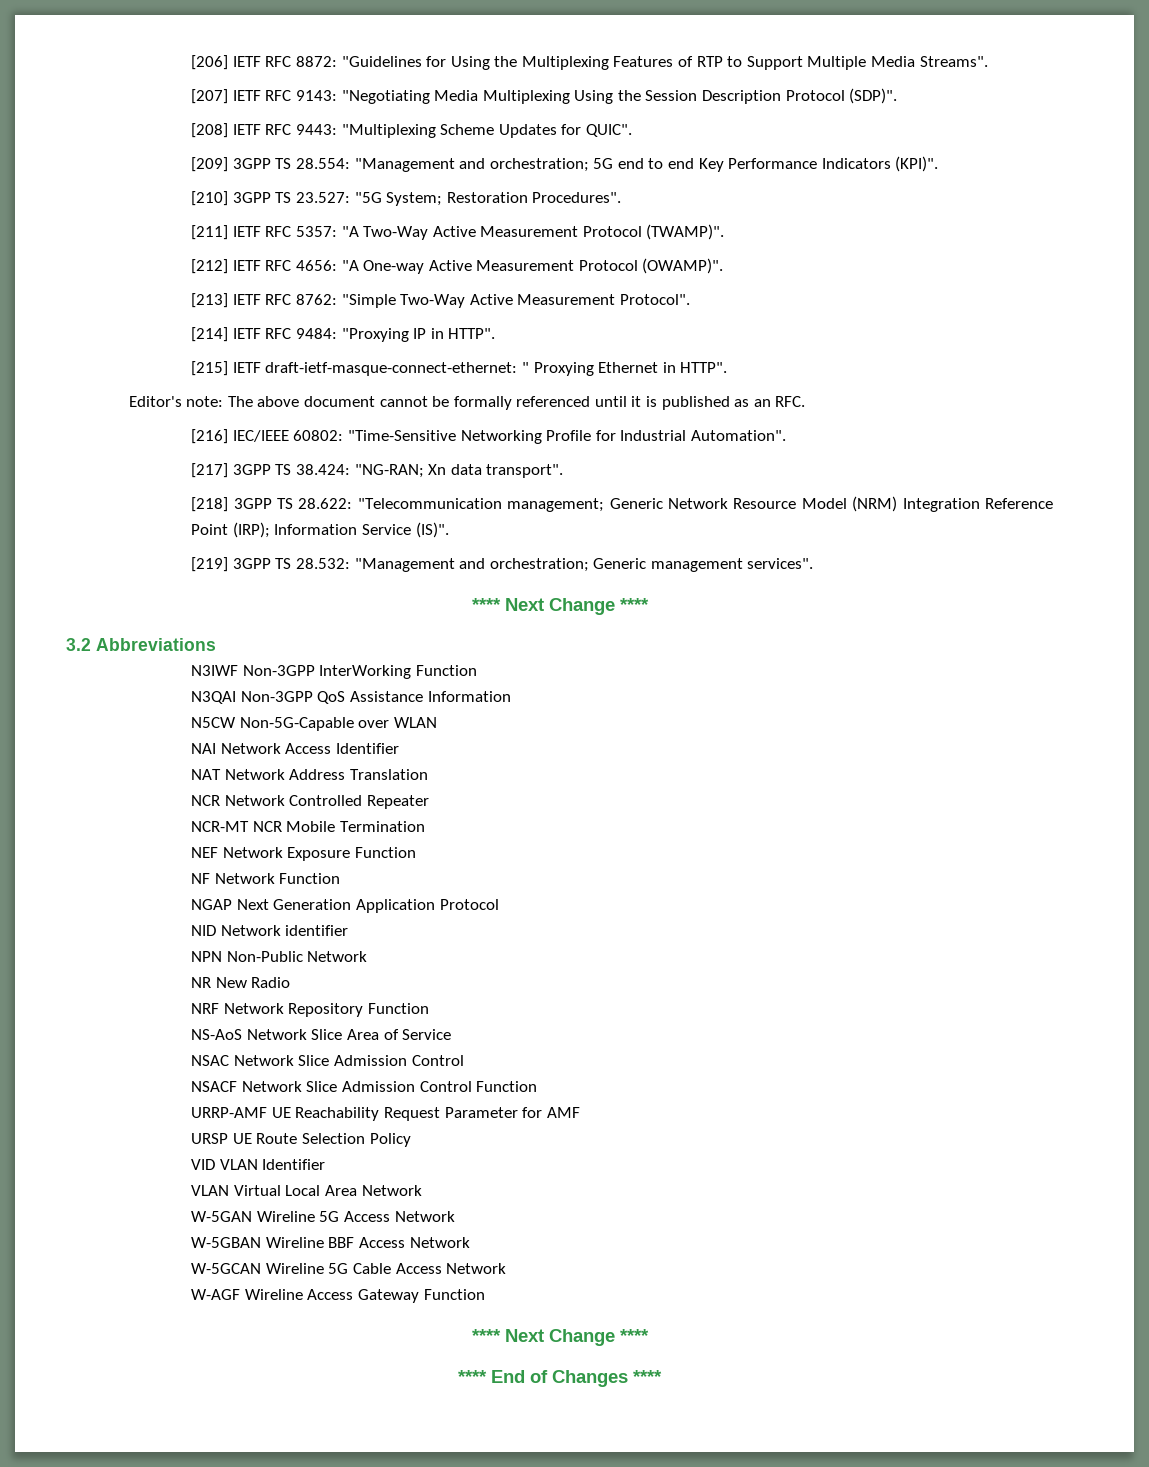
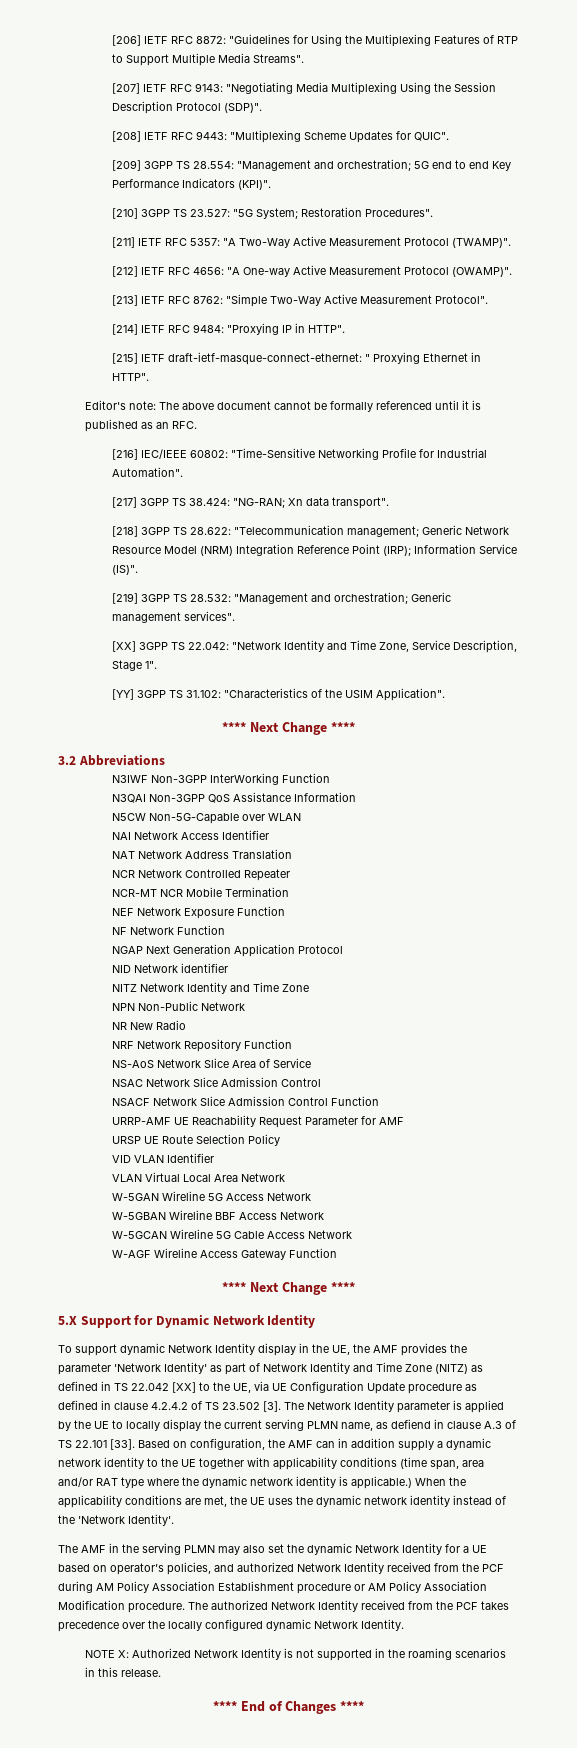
(814, 563) none -> [112,640,518,653] [112,660,158,671] [112,688,446,701] // [XX] 3GPP TS 22.042: "Network Identity and Time Zone, Service Description, Stage 1". // [YY] 3GPP TS 31.102: "Characteristics of the USIM Application".
(349, 930) none -> [112,982,310,994] // NITZ Network Identity and Time Zone
(649, 1335) none -> [58,1314,316,1328] [58,1343,467,1356] [58,1362,483,1375] [58,1381,477,1394] [58,1400,504,1413] [58,1419,516,1432] [58,1438,491,1451] [58,1457,484,1470] [58,1476,466,1489] [58,1495,506,1508] [58,1514,174,1526] [58,1543,487,1555] [58,1562,504,1575] [58,1581,487,1594] [58,1600,509,1613] [58,1619,404,1632] [85,1648,507,1661] [85,1667,162,1677] // 5.X Support for Dynamic Network Identity // To support dynamic Network Identity display in the UE, the AMF provides the parameter 'Network Identity' as part of Network Identity and Time Zone (NITZ) as defined in TS 22.042 [XX] to the UE, via UE Configuration Update procedure as defined in clause 4.2.4.2 of TS 23.502 [3]. The Network Identity parameter is applied by the UE to locally display the current serving PLMN name, as defiend in clause A.3 of TS 22.101 [33]. Based on configuration, the AMF can in addition supply a dynamic network identity to the UE together with applicability conditions (time span, area and/or RAT type where the dynamic network identity is applicable.) When the applicability conditions are met, the UE uses the dynamic network identity instead of the 'Network Identity'. // The AMF in the serving PLMN may also set the dynamic Network Identity for a UE based on operator’s policies, and authorized Network Identity received from the PCF during AM Policy Association Establishment procedure or AM Policy Association Modification procedure. The authorized Network Identity received from the PCF takes precedence over the locally configured dynamic Network Identity. // NOTE X: Authorized Network Identity is not supported in the roaming scenarios in this release.

